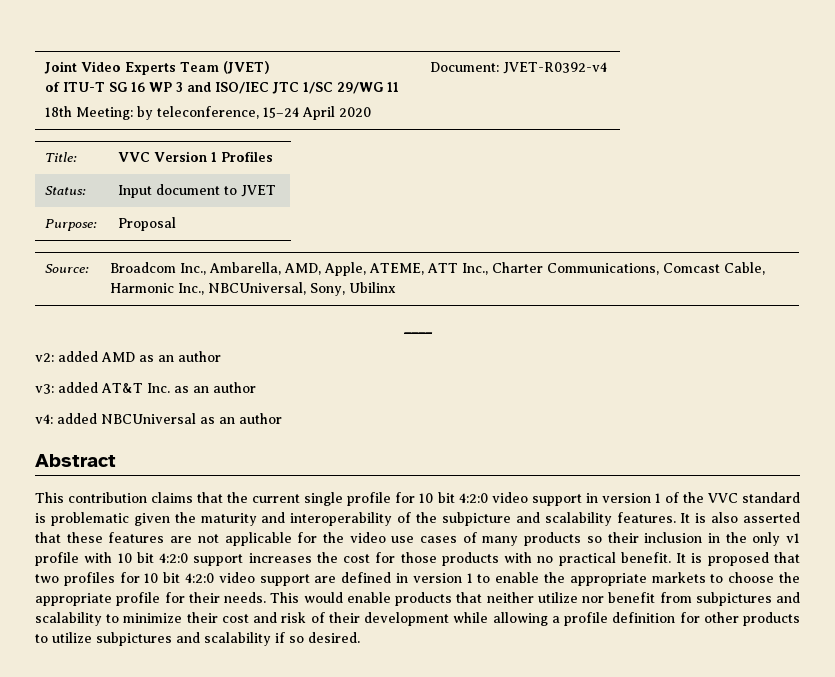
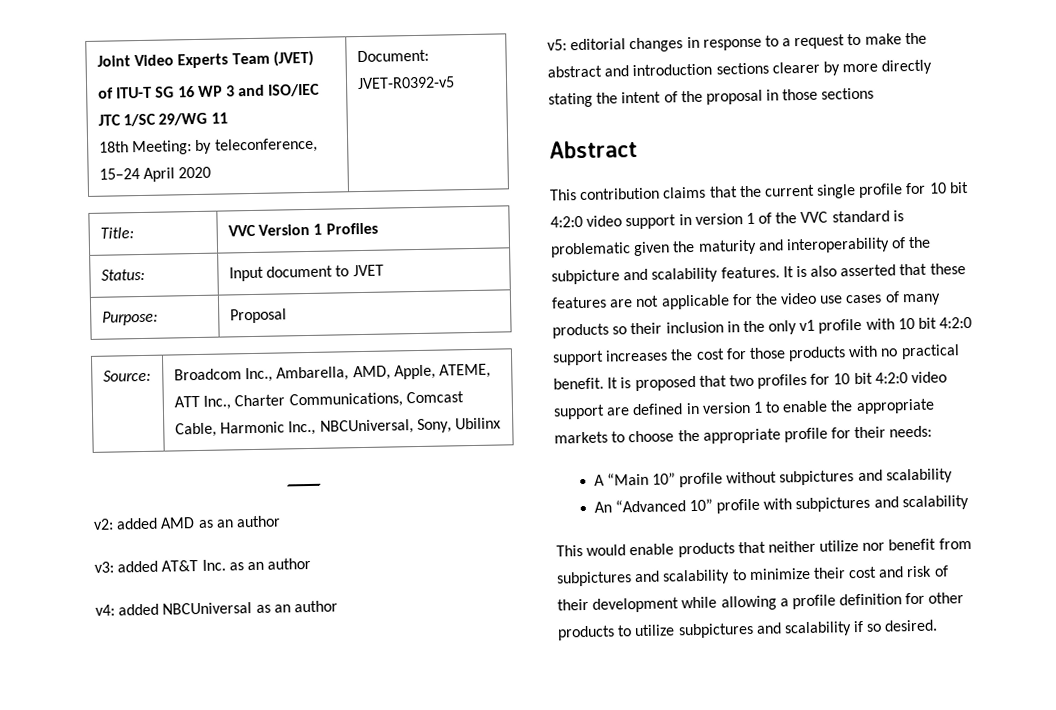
[503,62,608,74] JVET-R0392-v4 -> [356,76,455,90] JVET-R0392-v5
(282, 418) none -> [547,32,927,53] [547,59,933,78] [548,87,875,108] // v5: editorial changes in response to a request to make the abstract and introduction sections clearer by more directly stating the intent of the proposal in those sections
[224,592,266,603] needs. -> [889,425,933,438] [593,468,953,488] [593,495,969,514] needs: // A “Main 10” profile without subpictures and scalability // An “Advanced 10” profile with subpictures and scalability //

